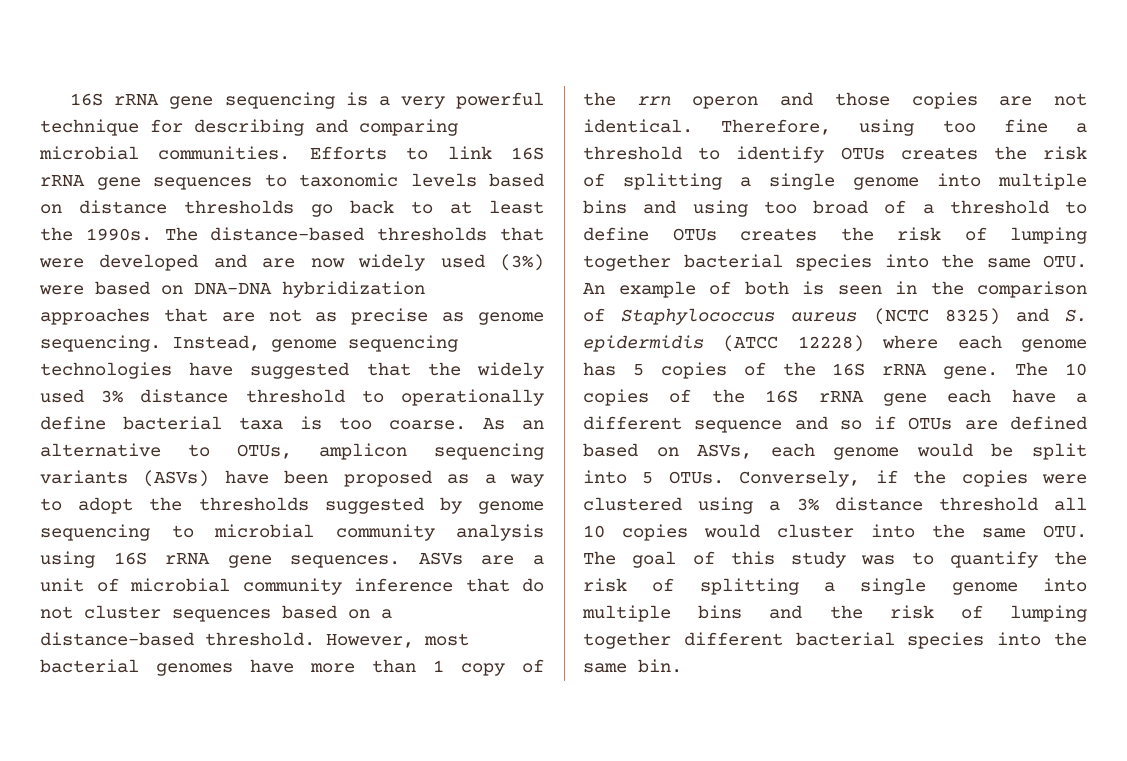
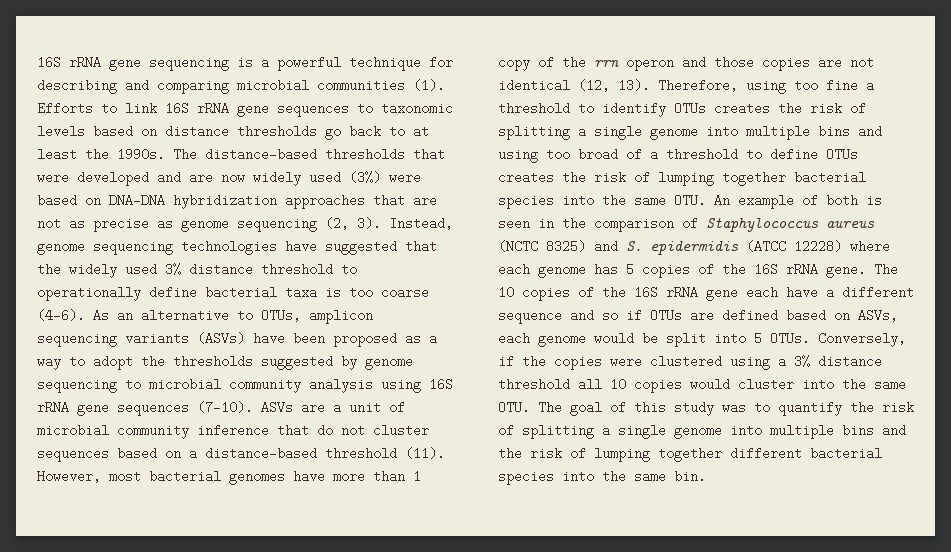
[400,96,445,109] very -> (269, 62) none
[158,146,291,160] communities. -> [317,79,445,92] communities (1).
[40,335,161,352] sequencing. -> [237,217,381,232] sequencing (2, 3).
[389,420,466,430] coarse. -> [381,286,429,299] [37,309,85,322] coarse (4–6).
[290,555,401,568] sequences. -> [117,401,253,416] sequences (7–10).
[205,632,315,646] threshold. -> [325,447,445,460] threshold (11).
[583,119,693,133] identical. -> [498,79,650,92] identical (12, 13).

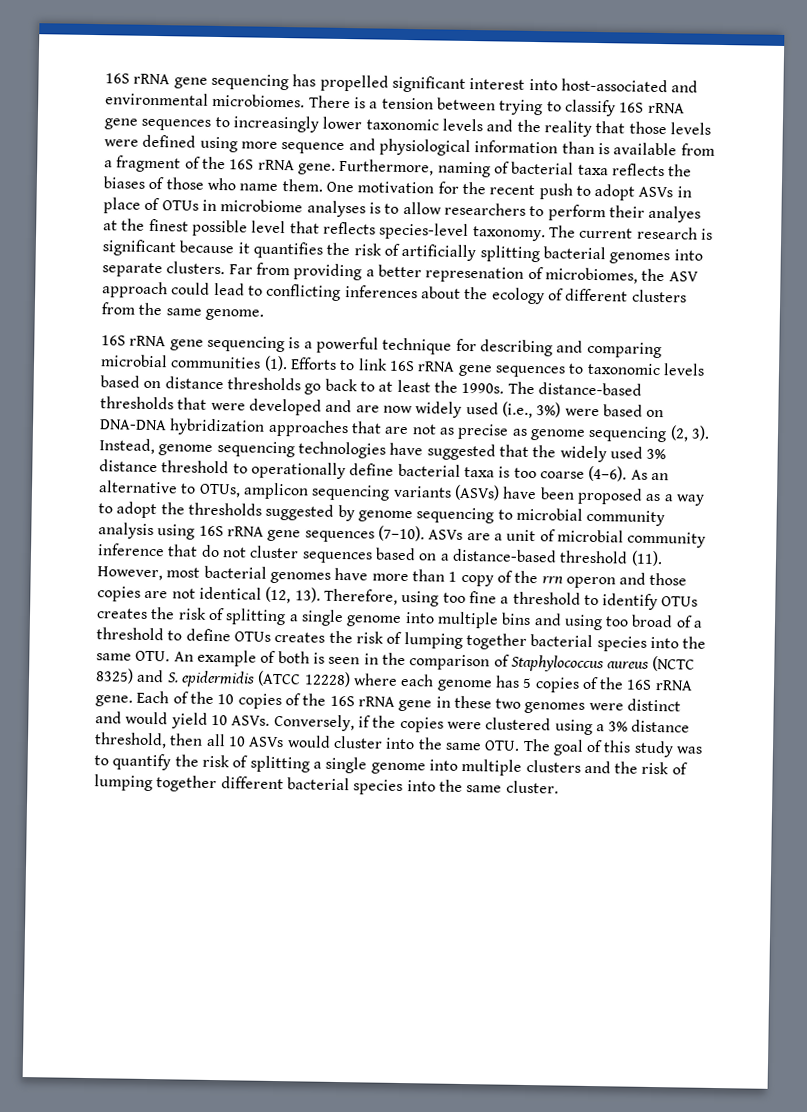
[37,56,229,71] 16S rRNA gene sequencing -> [105,73,699,93] [105,92,685,117] [104,115,711,137] [104,134,715,157] [104,155,693,178] [103,176,692,201] [103,197,702,223] [103,218,713,242] [102,239,703,265] [102,261,699,284] [102,281,687,305] [101,302,264,321] [101,335,285,353] 16S rRNA gene sequencing has propelled significant interest into host-associated and environmental microbiomes. There is a tension between trying to classify 16S rRNA gene sequences to increasingly lower taxonomic levels and the reality that those levels were defined using more sequence and physiological information than is available from a fragment of the 16S rRNA gene. Furthermore, naming of bacterial taxa reflects the biases of those who name them. One motivation for the recent push to adopt ASVs in place of OTUs in microbiome analyses is to allow researchers to perform their analyes at the finest possible level that reflects species-level taxonomy. The current research is significant because it quantifies the risk of artificially splitting bacterial genomes into separate clusters. Far from providing a better represenation of microbiomes, the ASV approach could lead to conflicting inferences about the ecology of different clusters from the same genome. // 16S rRNA gene sequencing
[349,171,381,184] (3%) -> [501,401,562,419] (i.e., 3%)
[874,263,898,276] The -> [136,690,214,705] Each of the
[746,286,914,299] [498,309,898,324] [498,332,810,347] each have a different sequence and so if OTUs are defined based on ASVs, each genome would be split into 5 OTUs. -> [435,695,682,714] [95,711,271,729] in these two genomes were distinct and would yield 10 ASVs.
[498,378,570,391] threshold -> [94,732,204,749] threshold, then
[634,378,682,393] copies -> [248,736,285,748] ASVs
[842,424,874,437] bins -> [525,759,581,773] clusters
[674,470,706,483] bin. -> [505,780,559,794] cluster.

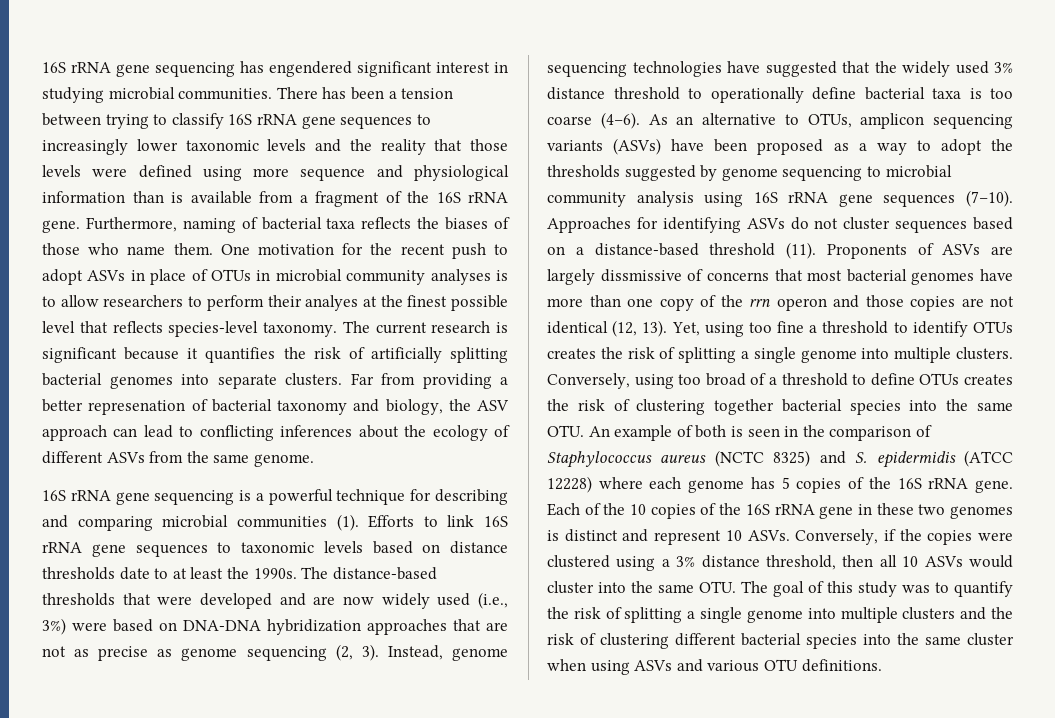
[319,74,389,92] propelled -> [269,61,352,77] engendered
[528,78,699,93] [105,92,366,109] into host-associated and environmental microbiomes. There is -> [494,62,508,73] [42,87,384,103] in studying microbial communities. There has been
[220,199,304,213] microbiome -> [275,269,426,285] microbial community
[544,267,638,284] microbiomes, -> [211,399,443,415] bacterial taxonomy and biology,
[171,282,211,295] could -> [113,428,138,437] can
[631,289,687,303] clusters -> [106,452,145,463] ASVs
[304,378,358,395] go back -> [119,567,150,580] date
[428,529,707,548] [97,543,199,557] ASVs are a unit of microbial community inference that -> [547,217,785,233] Approaches for identifying ASVs
[97,566,163,581] However, -> [826,243,1013,259] [547,269,803,285] Proponents of ASVs are largely dissmissive of concerns that
[448,571,458,582] 1 -> [627,298,653,307] one
[323,588,398,605] Therefore, -> [671,322,700,336] Yet,
[501,612,562,626] bins and -> [956,347,1013,360] [547,373,630,389] clusters. Conversely,
[403,632,463,649] lumping -> [636,399,706,415] clustering
[588,702,624,711] were -> [547,530,559,541] is
[125,711,208,729] would yield -> [654,530,722,545] represent
[94,774,218,793] lumping together -> [600,633,669,649] clustering
[505,780,559,794] cluster. -> [967,633,1014,646] [547,659,882,675] cluster when using ASVs and various OTU definitions.

